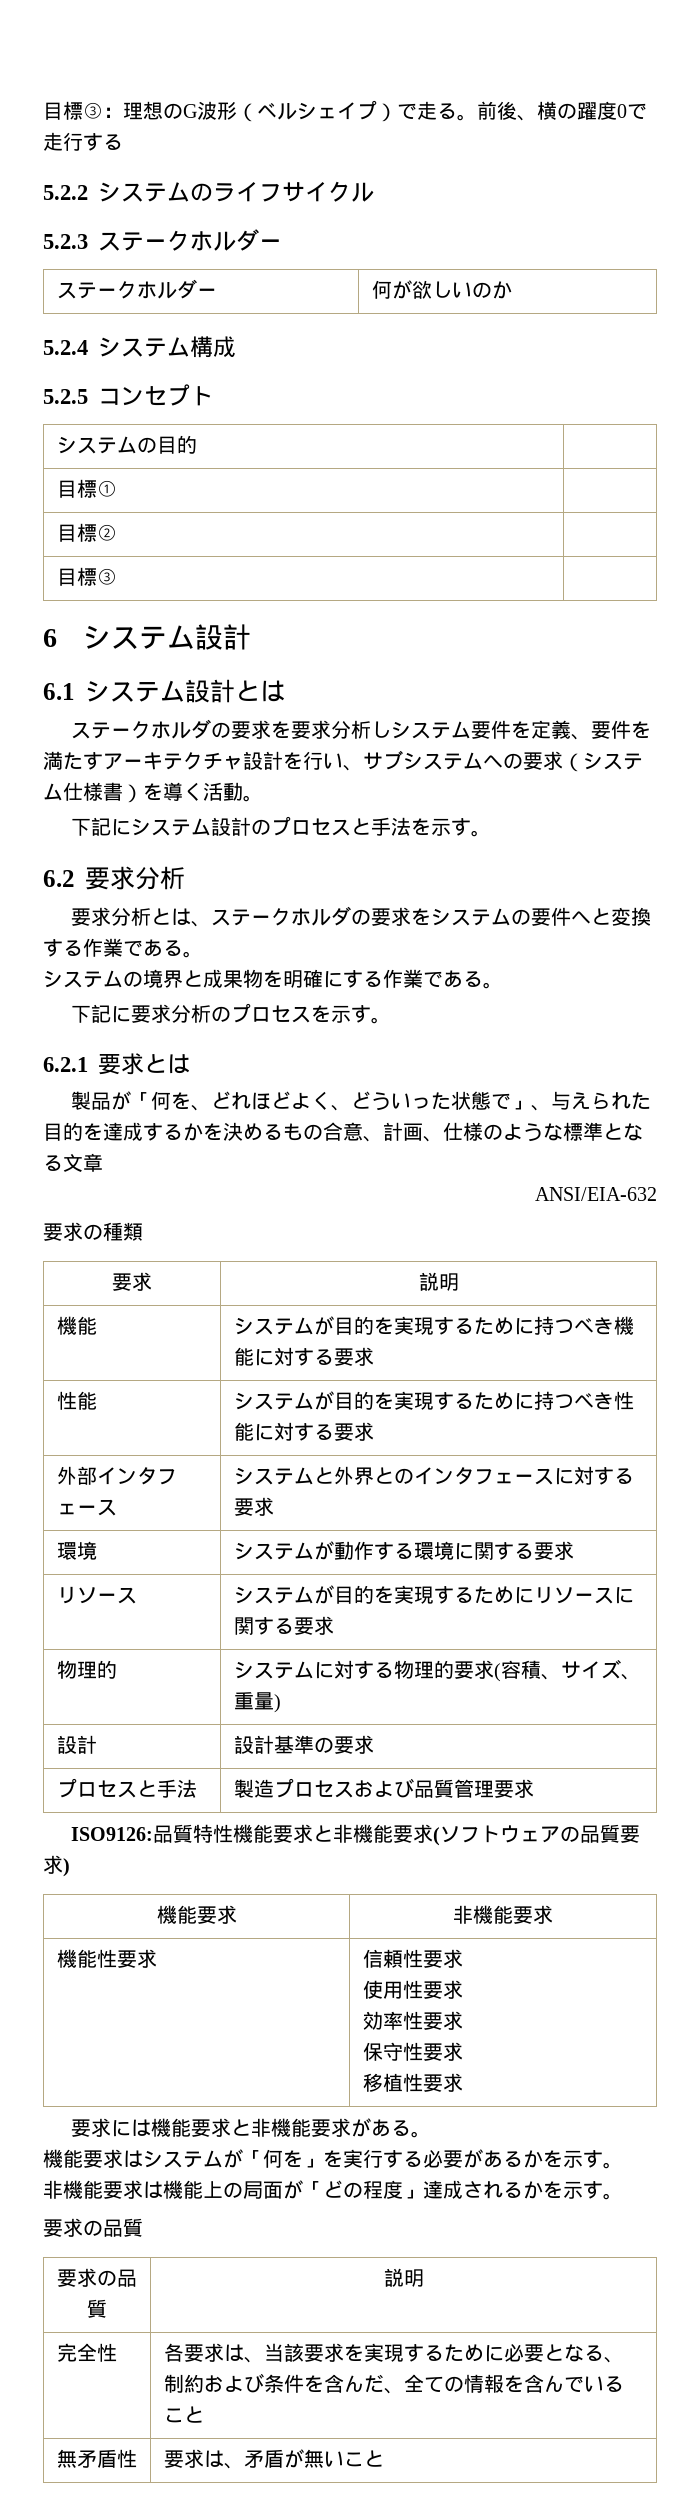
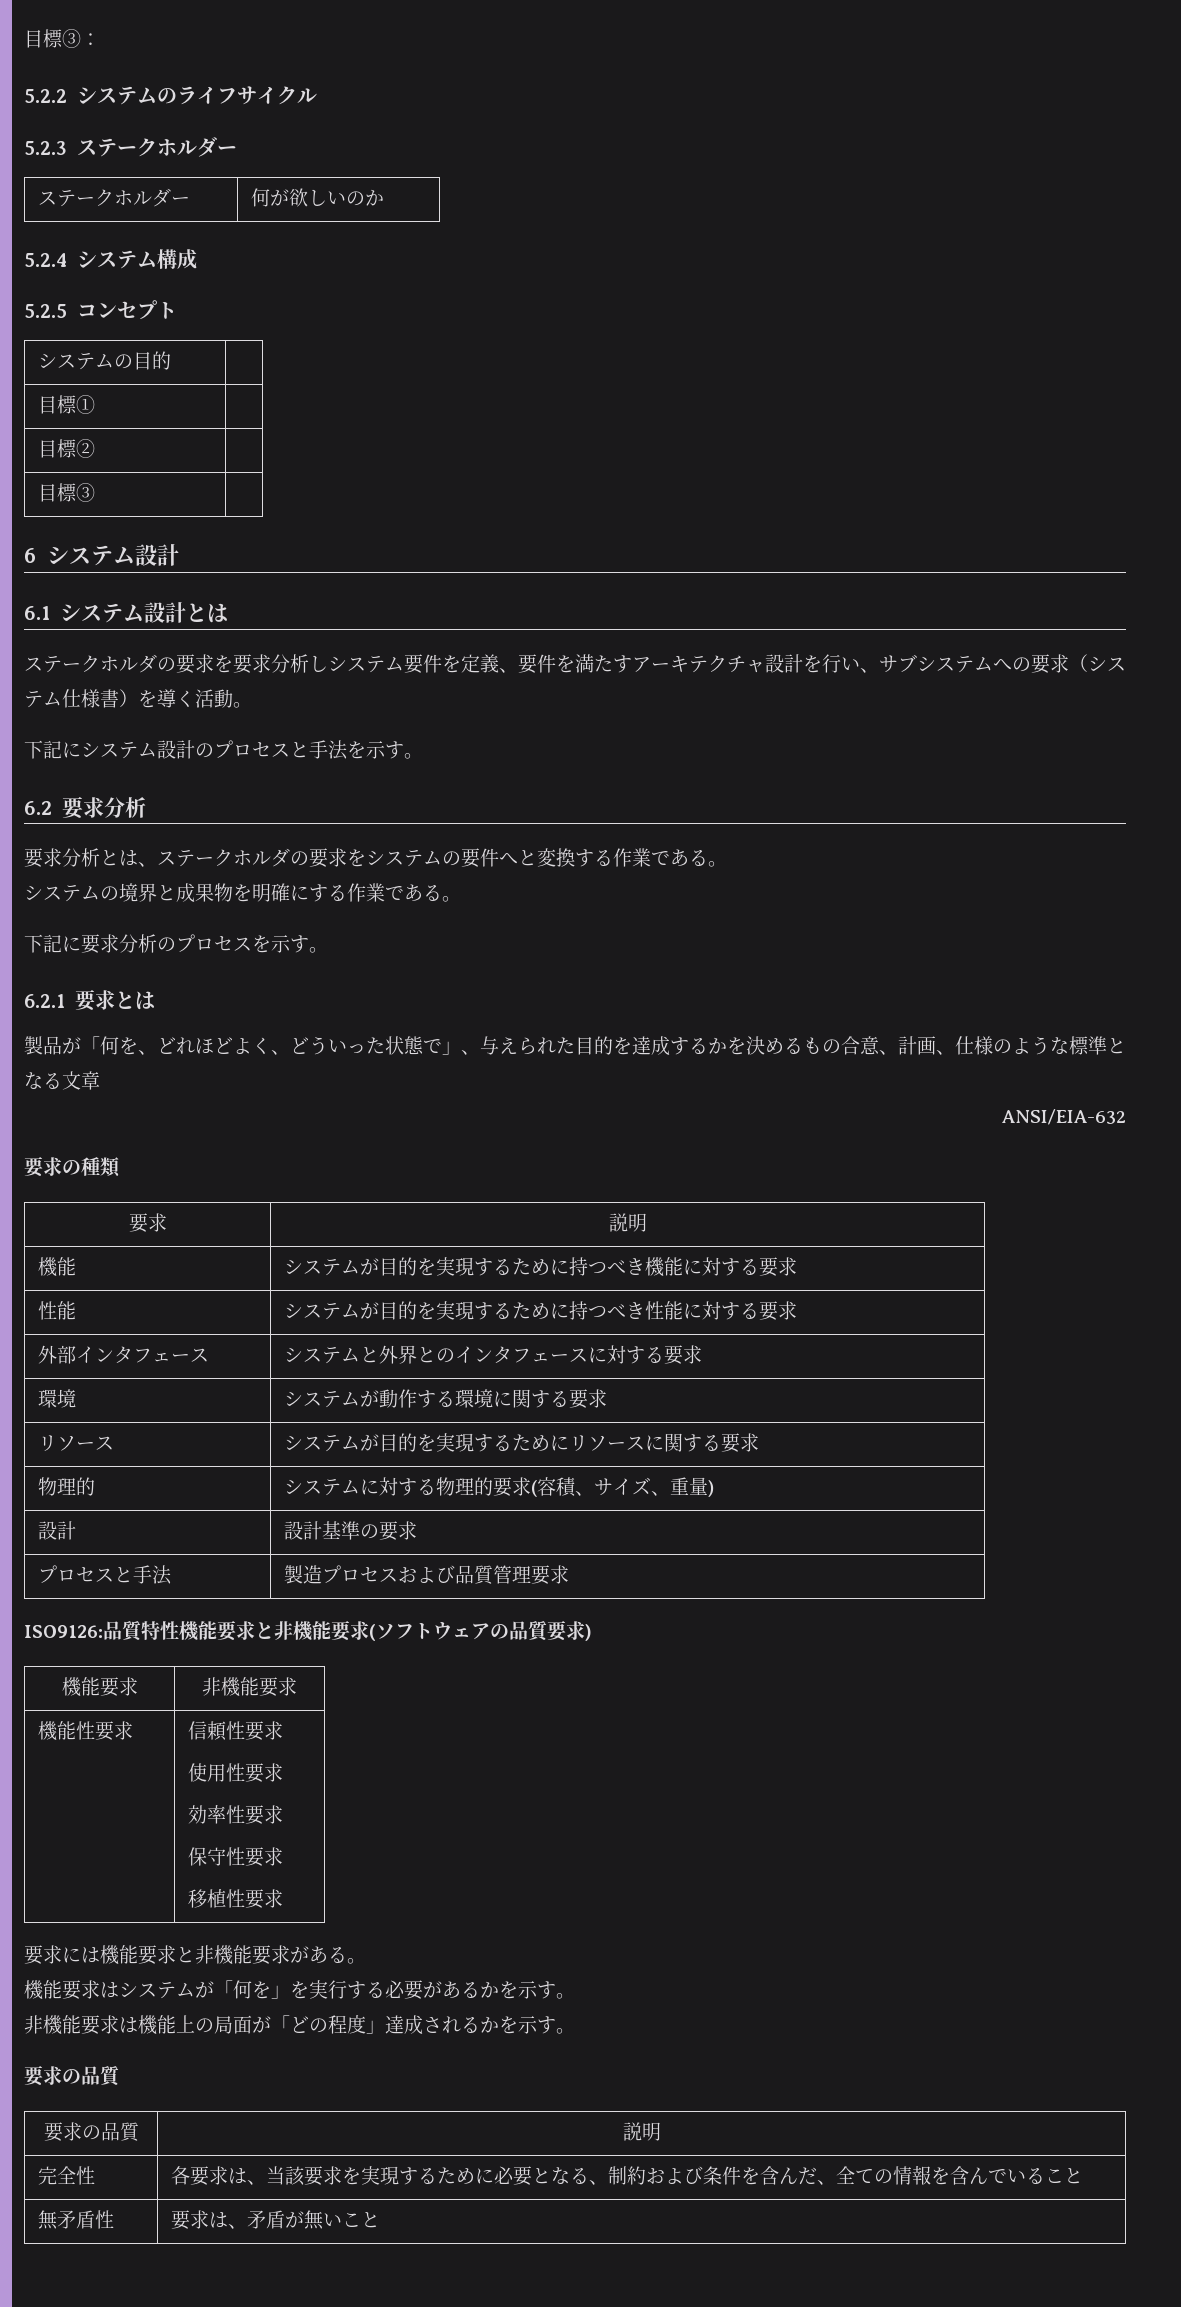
[123,100,647,122] [43,132,123,151] 理想のG波形（ベルシェイプ）で走る。前後、横の躍度0で走行する -> (100, 39) none

